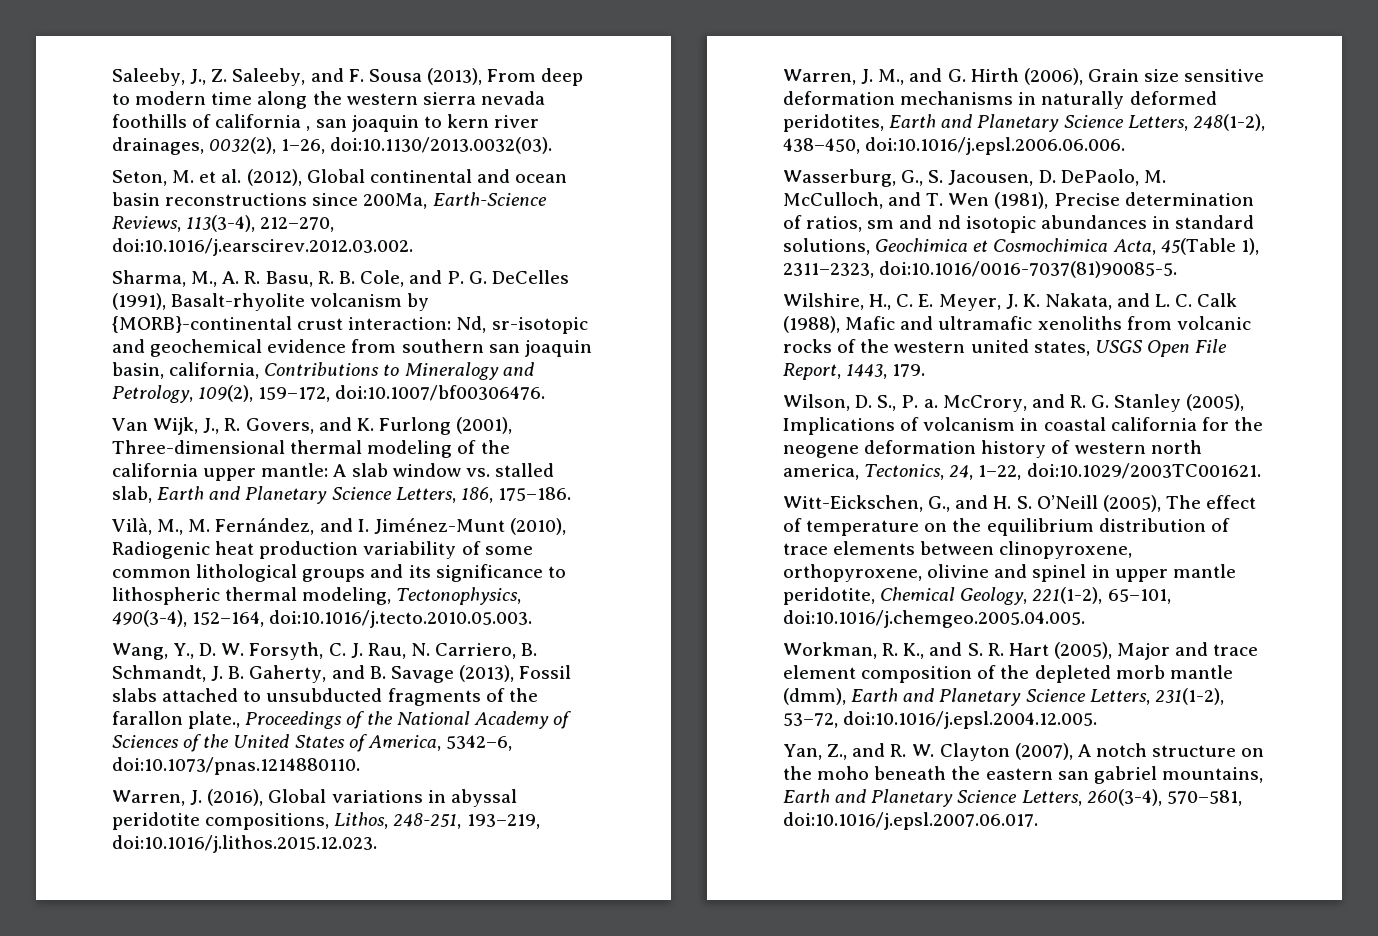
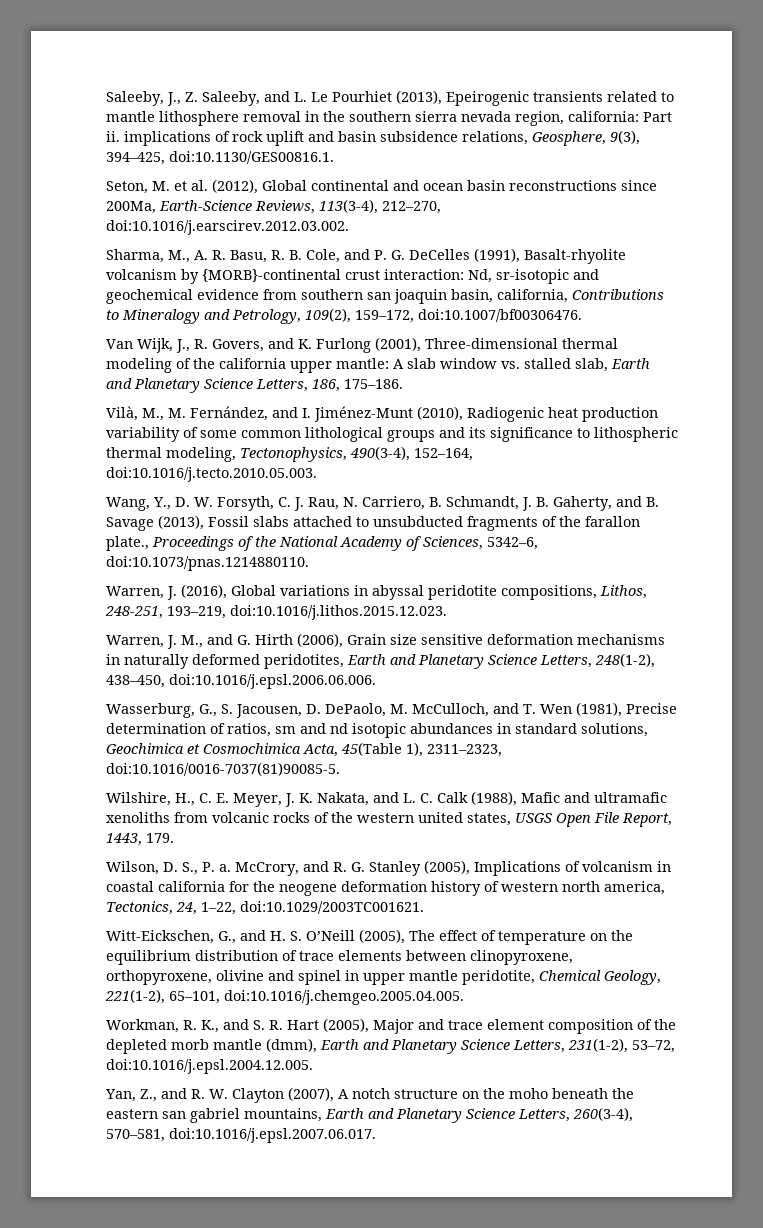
[348,68,584,86] [112,91,545,109] [112,114,540,132] [112,137,553,155] F. Sousa (2013), From deep to modern time along the western sierra nevada foothills of california , san joaquin to kern river drainages, 0032(2), 1–26, doi:10.1130/2013.0032(03). -> [294,90,674,106] [106,111,672,126] [106,130,640,146] [106,151,334,165] L. Le Pourhiet (2013), Epeirogenic transients related to mantle lithosphere removal in the southern sierra nevada region, california: Part ii. implications of rock uplift and basin subsidence relations, Geosphere, 9(3), 394–425, doi:10.1130/GES00816.1.
[112,734,441,752] Sciences of the United States of America, -> [423,536,483,550] Sciences,

